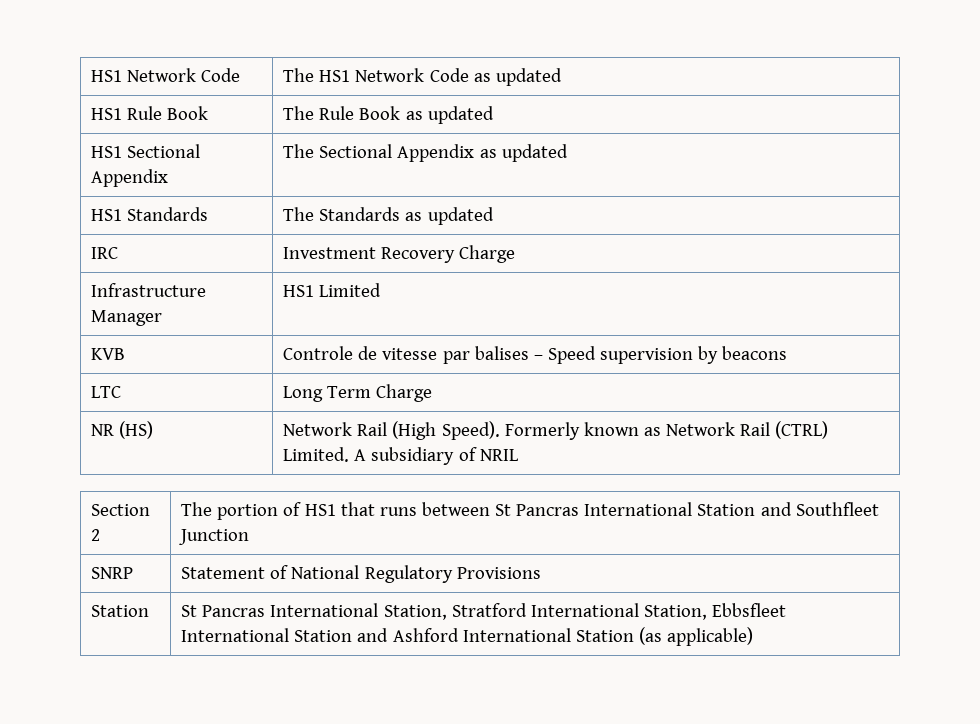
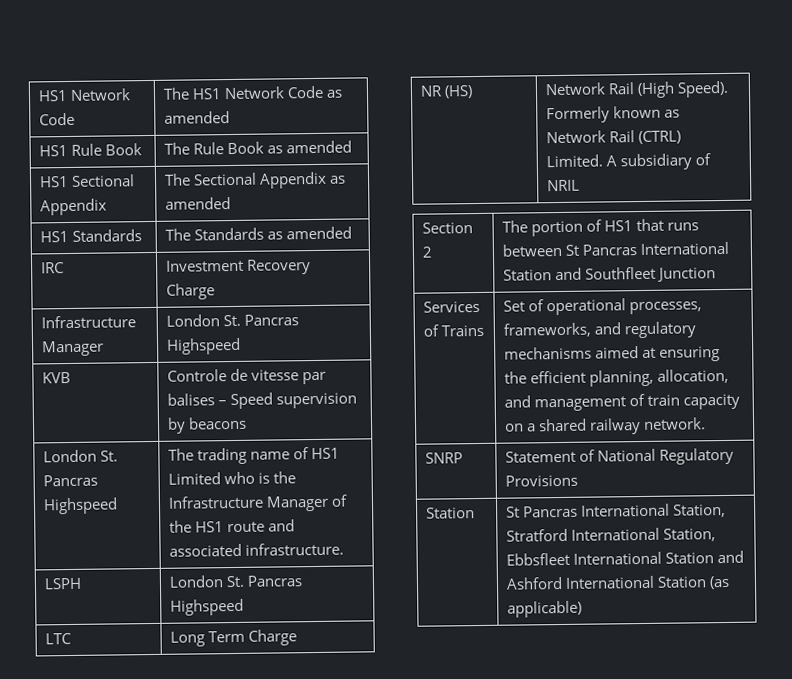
[495,68,562,86] updated -> [164,111,231,124] amended
[427,106,494,124] updated -> [286,140,353,154] amended
[501,144,568,162] updated -> [165,197,232,210] amended
[427,207,494,225] updated -> [286,226,353,240] amended
[283,283,382,297] HS1 Limited -> [166,314,300,327] [166,337,242,355] London St. Pancras Highspeed
(788, 353) none -> [43,449,119,463] [43,474,99,487] [43,497,119,515] [168,447,341,465] [168,471,297,485] [168,494,349,512] [169,519,296,533] [169,542,345,557] [44,577,83,590] [169,575,304,588] [170,598,245,616] // London St. Pancras Highspeed | The trading name of HS1 Limited who is the Infrastructure Manager of the HS1 route and associated infrastructure. // LSPH | London St. Pancras Highspeed
(250, 537) none -> [423,300,481,313] [423,324,485,337] [503,298,703,316] [503,321,697,339] [504,346,721,362] [504,368,730,387] [504,393,741,412] [505,417,707,435] // Services of Trains | Set of operational processes, frameworks, and regulatory mechanisms aimed at ensuring the efficient planning, allocation, and management of train capacity on a shared railway network.

